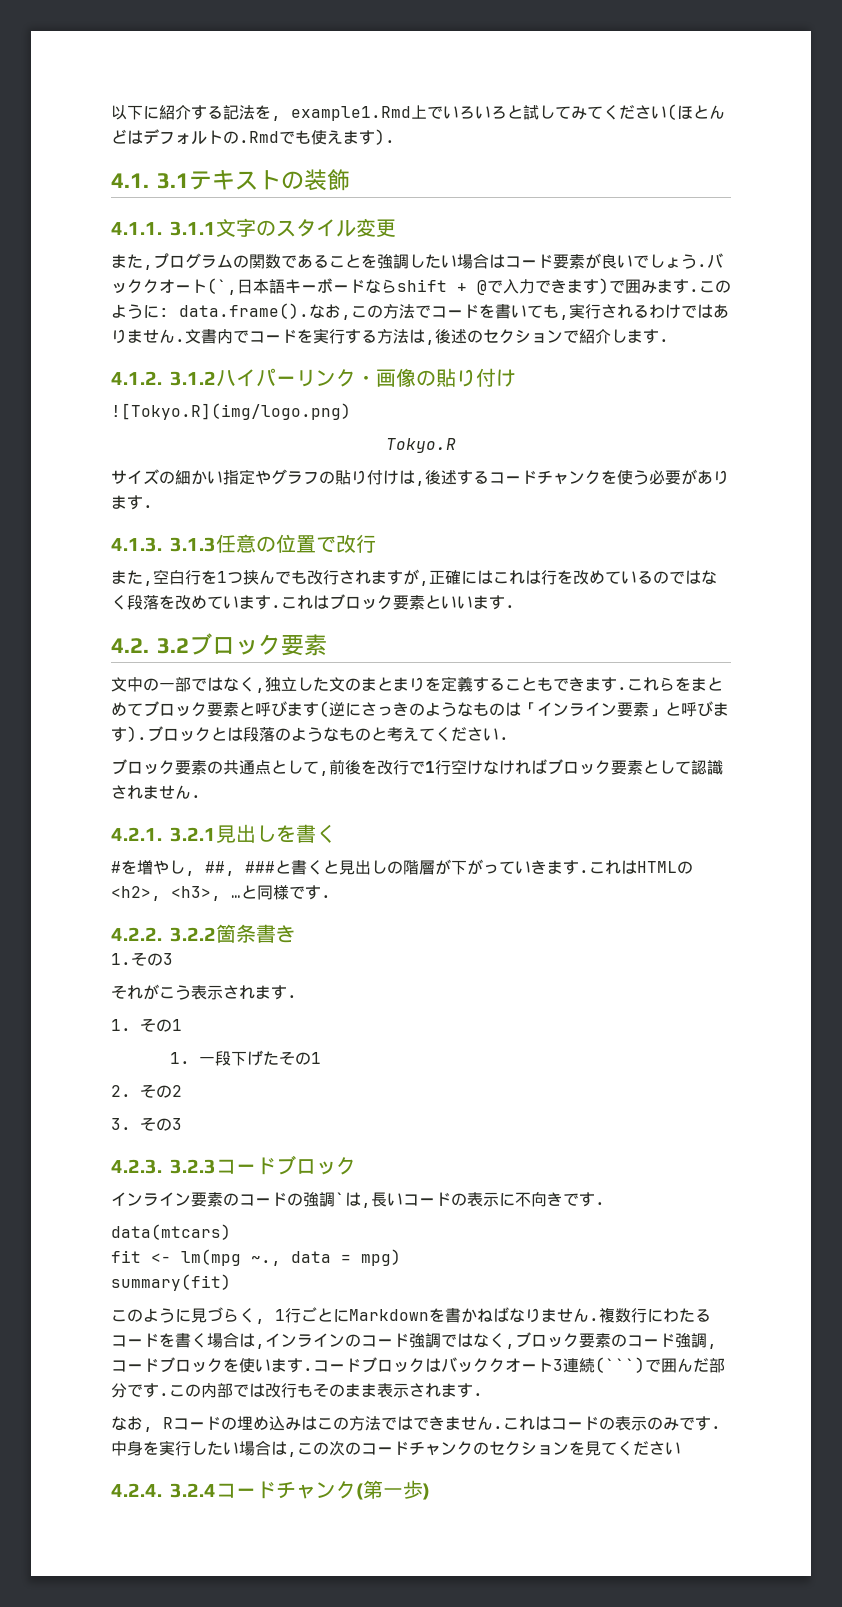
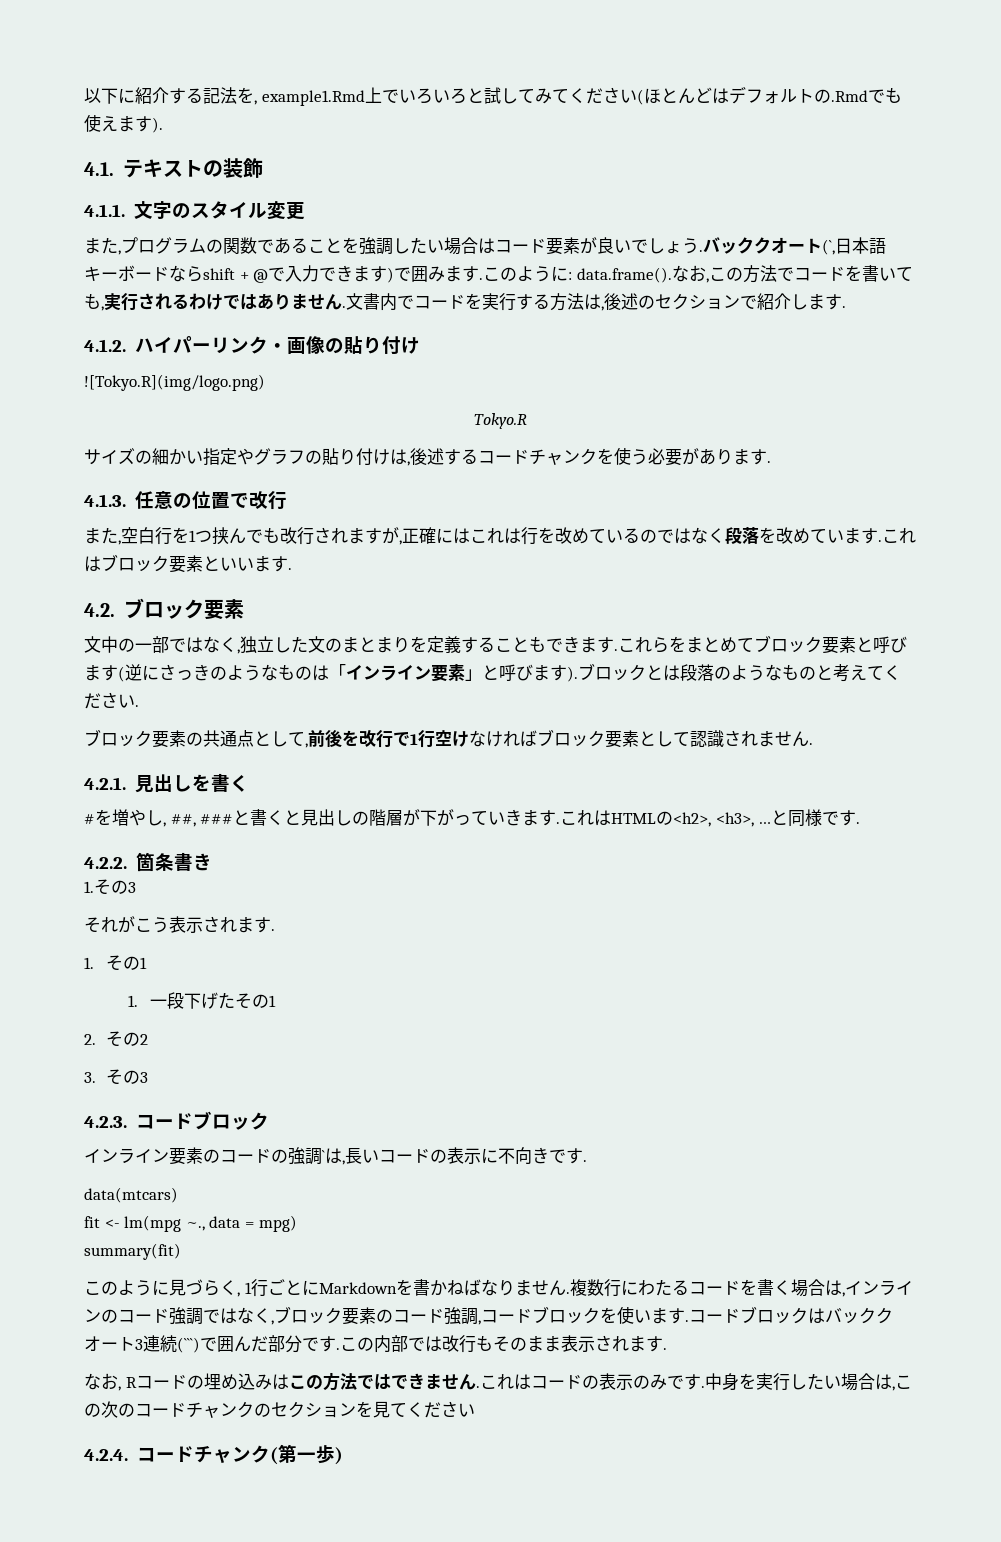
[157,173,189,189] 3.1 -> (114, 169) none
[170,221,216,236] 3.1.1 -> (125, 210) none
[170,371,216,386] 3.1.2 -> (126, 345) none
[170,537,216,552] 3.1.3 -> (126, 500) none
[157,638,189,654] 3.2 -> (115, 610) none
[170,827,216,842] 3.2.1 -> (126, 783) none
[170,927,216,942] 3.2.2 -> (127, 863) none
[170,1159,216,1174] 3.2.3 -> (127, 1122) none
[170,1483,216,1498] 3.2.4 -> (128, 1455) none

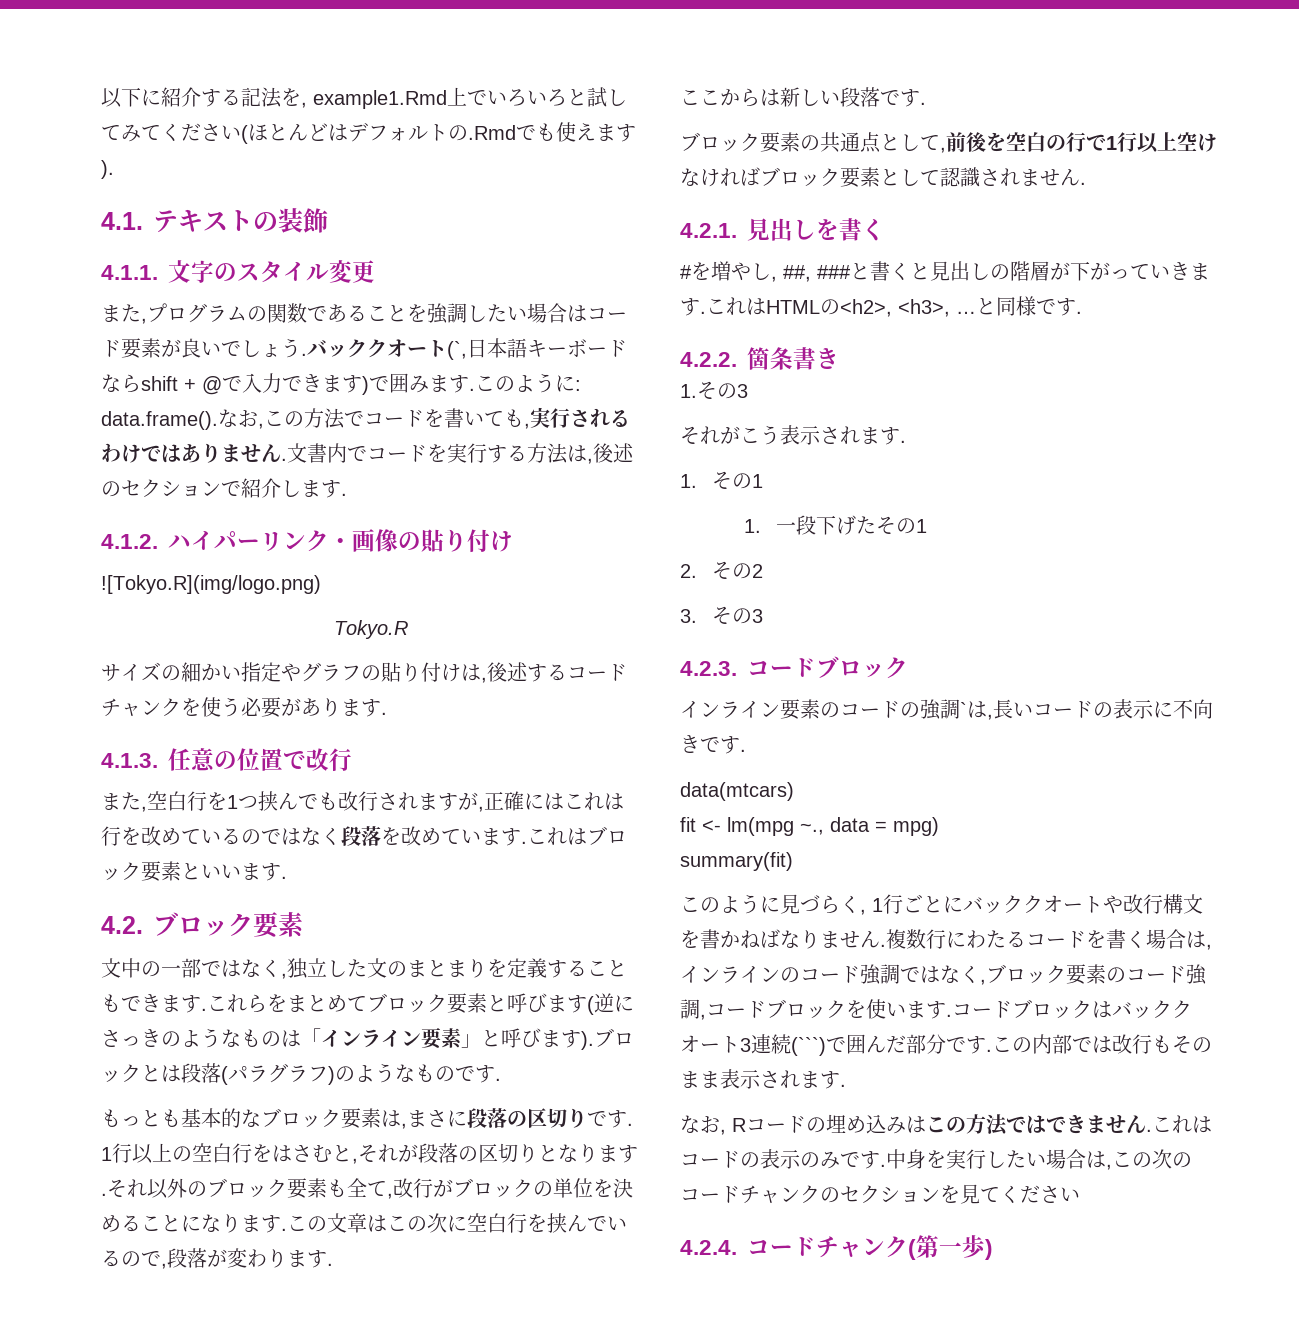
[714,664,901,682] [84,692,135,709] のようなものと考えてください -> [221,1063,501,1085] [101,1108,633,1129] [101,1143,638,1164] [101,1178,633,1199] [101,1213,627,1233] [101,1248,333,1269] [680,87,920,107] (パラグラフ)のようなものです. // もっとも基本的なブロック要素は,まさに段落の区切りです. 1行以上の空白行をはさむと,それが段落の区切りとなります.それ以外のブロック要素も全て,改行がブロックの単位を決めることになります.この文章はこの次に空白行を挟んでいるので,段落が変わります. // ここからは新しい段落です
[359,729,376,747] 改 -> [1006,132,1066,152] 空白の
(435, 739) none -> [1137,132,1177,153] 以上
[318,1282,397,1294] Markdown -> [963,894,1203,914] バッククオートや改行構文

